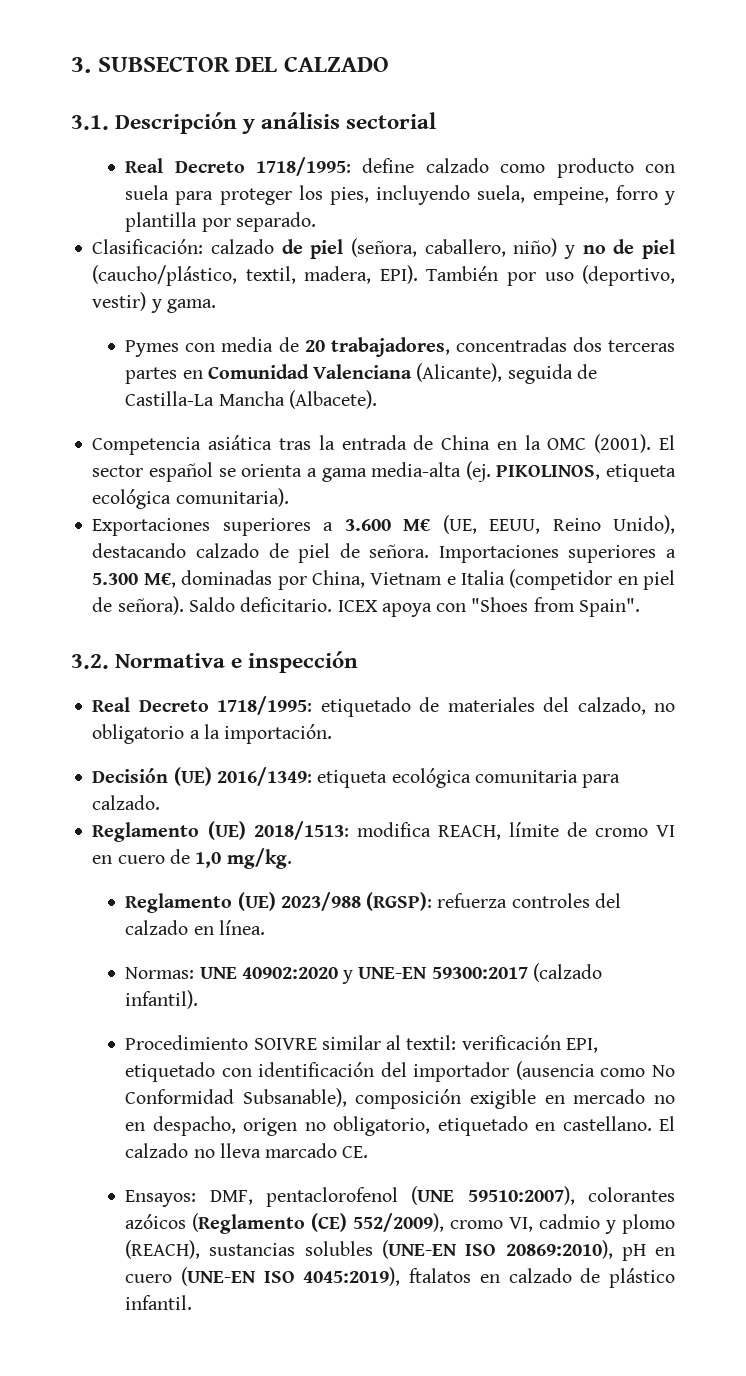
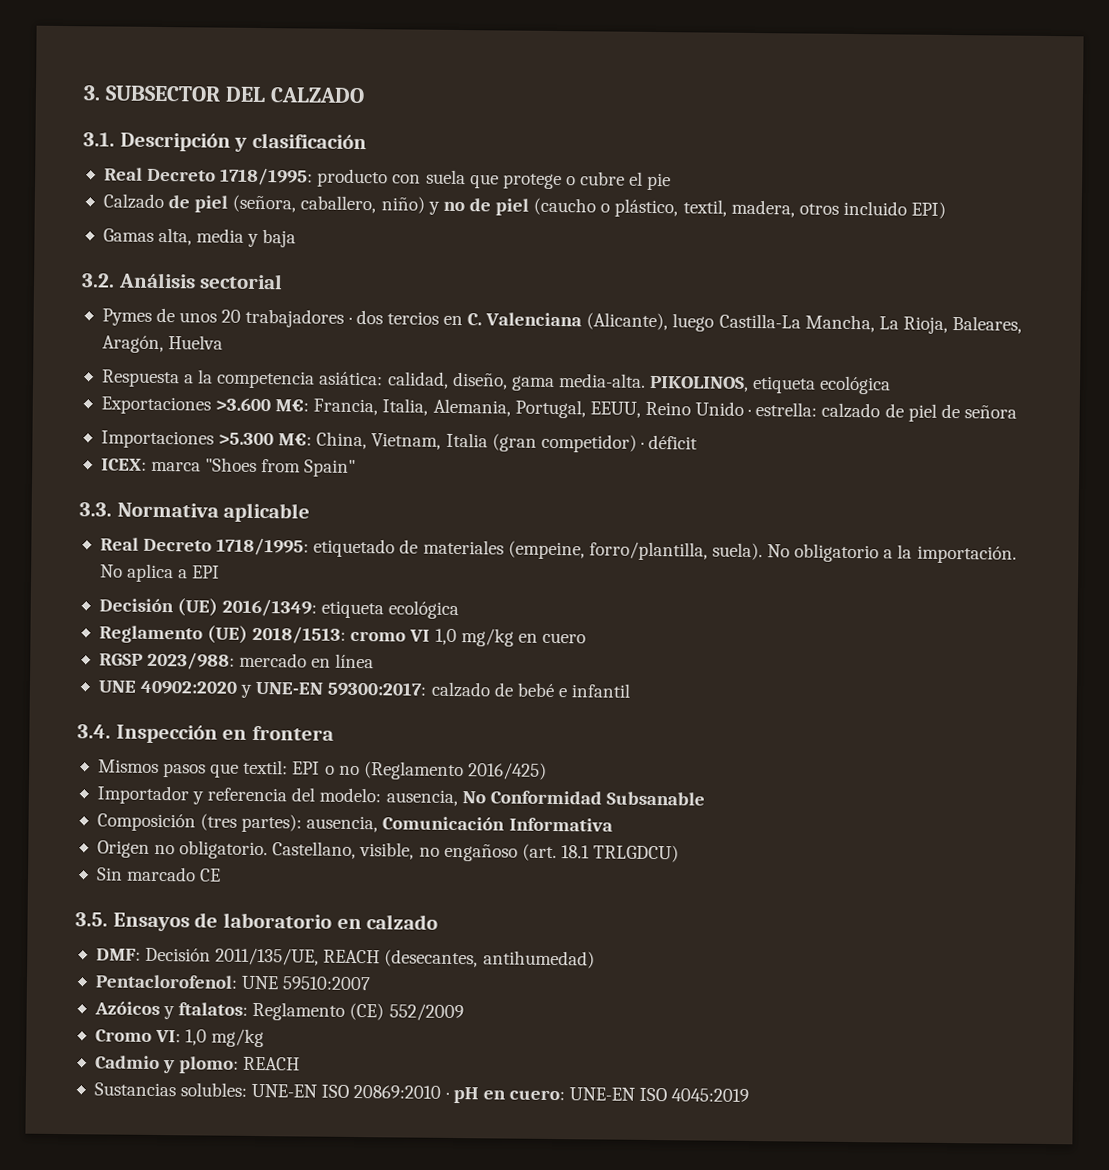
[261,112,437,129] [125,157,675,178] [125,185,675,205] [125,212,316,232] [92,239,275,254] análisis sectorial // Real Decreto 1718/1995: define calzado como producto con suela para proteger los pies, incluyendo suela, empeine, forro y plantilla por separado. // Clasificación: calzado -> [252,132,368,150] [103,167,672,191] [102,193,164,210] clasificación // Real Decreto 1718/1995: producto con suela que protege o cubre el pie // Calzado
[92,265,675,286] [92,292,216,313] [125,337,675,357] [125,363,597,384] [125,390,377,409] [92,434,675,455] [92,461,491,482] (caucho/plástico, textil, madera, EPI). También por uso (deportivo, vestir) y gama. // Pymes con media de 20 trabajadores, concentradas dos terceras partes en Comunidad Valenciana (Alicante), seguida de Castilla-La Mancha (Albacete). // Competencia asiática tras la entrada de China en la OMC (2001). El sector español se orienta a gama media-alta (ej. -> [533,197,947,219] [102,227,297,248] [81,272,284,290] [101,307,1023,334] [101,335,224,354] [100,369,646,391] (caucho o plástico, textil, madera, otros incluido EPI) // Gamas alta, media y baja // 3.2. Análisis sectorial // Pymes de unos 20 trabajadores · dos tercios en C. Valenciana (Alicante), luego Castilla-La Mancha, La Rioja, Baleares, Aragón, Huelva // Respuesta a la competencia asiática: calidad, diseño, gama media-alta.
[175,488,289,507] comunitaria). -> (892, 385) none
[222,515,676,536] [92,543,677,563] [92,569,676,590] [92,596,640,617] [71,651,359,673] superiores a 3.600 M€ (UE, EEUU, Reino Unido), destacando calzado de piel de señora. Importaciones superiores a 5.300 M€, dominadas por China, Vietnam e Italia (competidor en piel de señora). Saldo deficitario. ICEX apoya con "Shoes from Spain". // 3.2. Normativa e inspección -> [215,397,1017,422] [100,430,699,453] [100,457,357,477] [79,502,311,523] >3.600 M€: Francia, Italia, Alemania, Portugal, EEUU, Reino Unido · estrella: calzado de piel de señora // Importaciones >5.300 M€: China, Vietnam, Italia (gran competidor) · déficit // ICEX: marca "Shoes from Spain" // 3.3. Normativa aplicable
[543,697,676,715] del calzado, no -> [507,540,791,561] (empeine, forro/plantilla, suela). No
(333, 734) none -> [99,563,221,583] No aplica a EPI
[474,770,621,788] [92,795,161,810] comunitaria para calzado. -> (460, 610) none
[356,822,676,840] [92,848,292,869] [125,892,621,913] [125,920,265,935] [125,963,602,984] [125,990,199,1009] [125,1035,598,1053] [125,1061,675,1082] [125,1088,675,1109] [125,1116,675,1136] [125,1143,369,1158] [125,1186,675,1207] [125,1213,675,1234] [125,1240,675,1261] [125,1267,675,1288] [125,1295,193,1310] modifica REACH, límite de cromo VI en cuero de 1,0 mg/kg. // Reglamento (UE) 2023/988 (RGSP): refuerza controles del calzado en línea. // Normas: UNE 40902:2020 y UNE-EN 59300:2017 (calzado infantil). // Procedimiento SOIVRE similar al textil: verificación EPI, etiquetado con identificación del importador (ausencia como No Conformidad Subsanable), composición exigible en mercado no en despacho, origen no obligatorio, etiquetado en castellano. El calzado no lleva marcado CE. // Ensayos: DMF, pentaclorofenol (UNE 59510:2007), colorantes azóicos (Reglamento (CE) 552/2009), cromo VI, cadmio y plomo (REACH), sustancias solubles (UNE-EN ISO 20869:2010), pH en cuero (UNE-EN ISO 4045:2019), ftalatos en calzado de plástico infantil. -> [350,628,586,647] [98,651,375,670] [97,680,632,698] [77,724,335,744] [97,759,547,781] [96,785,705,807] [96,813,613,833] [96,840,680,863] [95,866,222,882] [75,912,439,932] [95,947,595,969] [94,974,372,991] [93,1001,464,1022] [94,1028,265,1048] [94,1055,301,1074] [93,1082,750,1104] cromo VI 1,0 mg/kg en cuero // RGSP 2023/988: mercado en línea // UNE 40902:2020 y UNE-EN 59300:2017: calzado de bebé e infantil // 3.4. Inspección en frontera // Mismos pasos que textil: EPI o no (Reglamento 2016/425) // Importador y referencia del modelo: ausencia, No Conformidad Subsanable // Composición (tres partes): ausencia, Comunicación Informativa // Origen no obligatorio. Castellano, visible, no engañoso (art. 18.1 TRLGDCU) // Sin marcado CE // 3.5. Ensayos de laboratorio en calzado // DMF: Decisión 2011/135/UE, REACH (desecantes, antihumedad) // Pentaclorofenol: UNE 59510:2007 // Azóicos y ftalatos: Reglamento (CE) 552/2009 // Cromo VI: 1,0 mg/kg // Cadmio y plomo: REACH // Sustancias solubles: UNE-EN ISO 20869:2010 · pH en cuero: UNE-EN ISO 4045:2019

